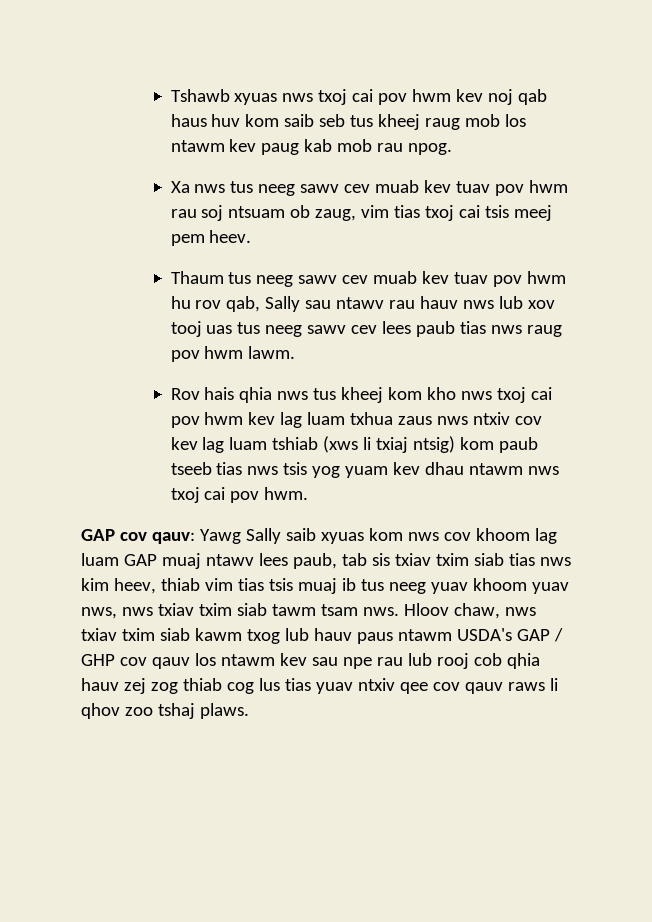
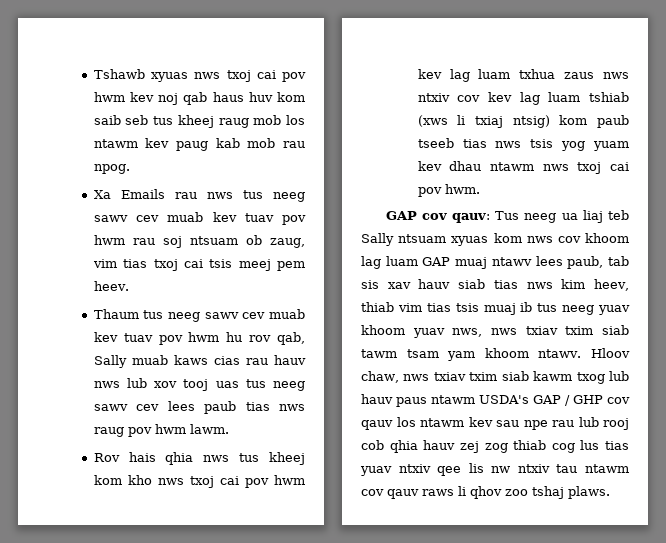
(190, 187) none -> [120,189,197,199] Emails rau
[305,297,385,309] sau ntawv -> [131,355,240,365] muab kaws cias
[199,528,316,544] Yawg Sally saib -> [495,210,629,223] [361,233,447,246] Tus neeg ua liaj teb Sally ntsuam
[394,553,469,566] txiav txim -> [387,279,451,289] xav hauv
[362,607,399,616] nws. -> [447,348,582,361] yam khoom ntawv.
(428, 688) none -> [468,463,629,473] lis nw ntxiv tau ntawm

